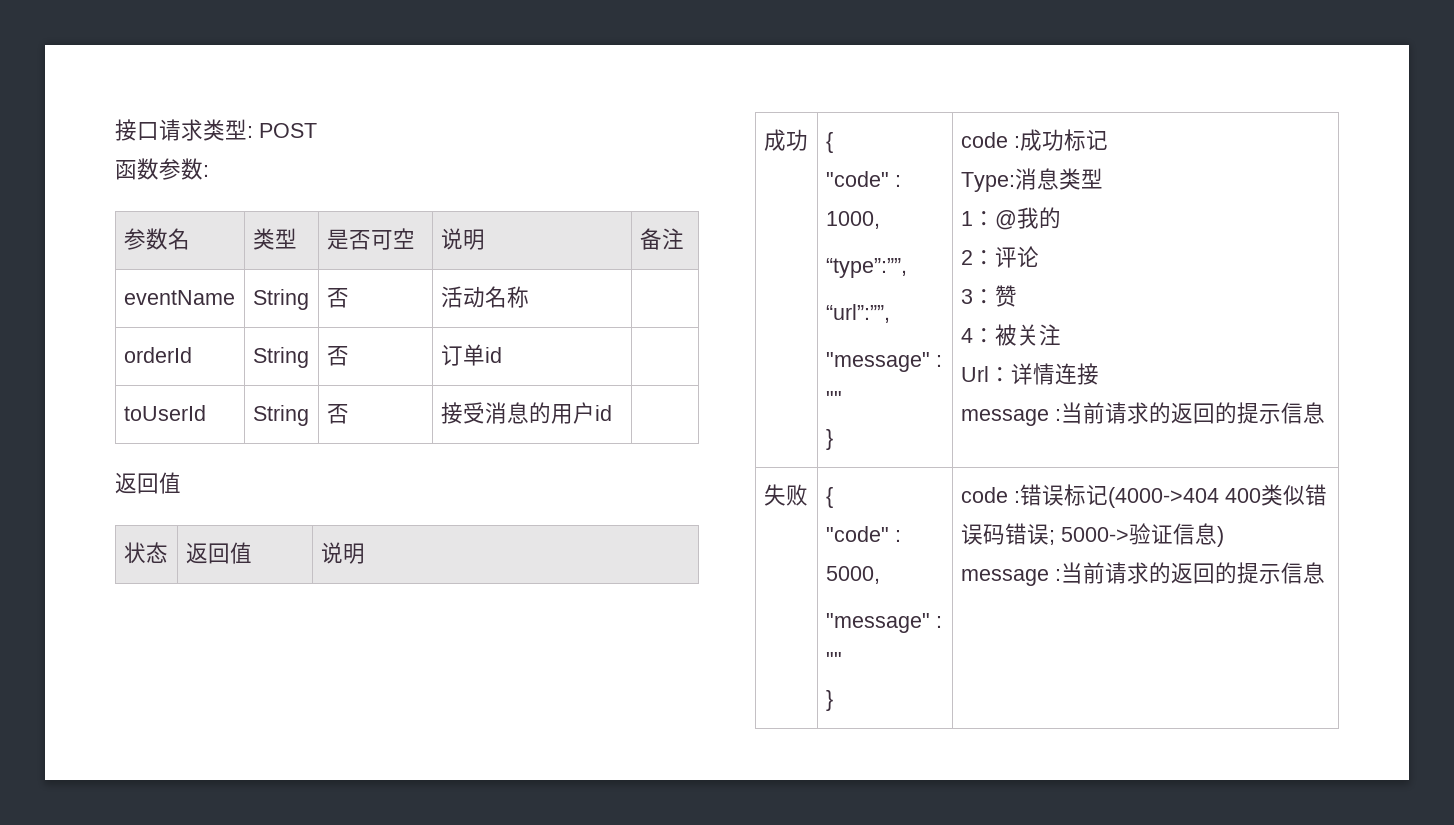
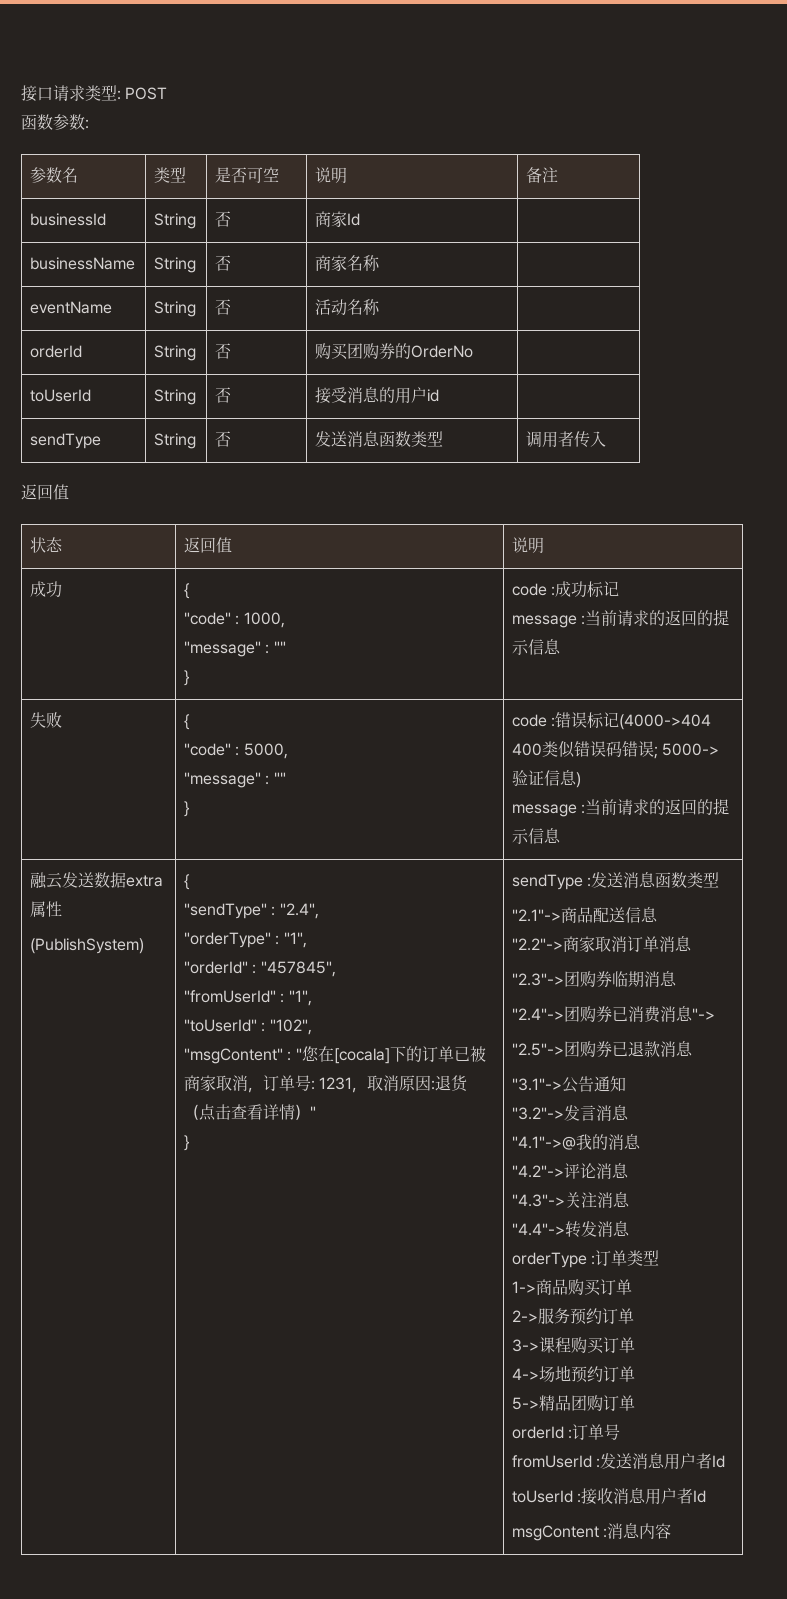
(684, 239) none -> [30,213,107,226] [154,213,197,229] [215,211,232,227] [315,211,361,228] [30,257,136,270] [154,257,197,273] [215,255,232,271] [315,255,381,272] // businessId | String | 否 | 商家Id | // businessName | String | 否 | 商家名称 |
[440,344,502,366] 订单id -> [315,343,474,360] 购买团购券的OrderNo
(612, 413) none -> [30,433,102,449] [154,433,197,449] [215,431,232,447] [315,431,444,447] [526,431,607,448] // sendType | String | 否 | 发送消息函数类型 | 调用者传入
[825,258,907,278] [825,304,890,323] // “type”:””, // “url”:””, -> (285, 620) none
[960,168,1103,192] [960,207,1061,230] [960,246,1039,268] [960,285,1017,307] [960,324,1061,346] [960,363,1099,385] // Type:消息类型 // 1：@我的 // 2：评论 // 3：赞 // 4：被关注 // Url：详情连接 -> (620, 588) none
(1325, 573) none -> [30,872,164,889] [30,901,63,917] [30,938,145,954] [184,874,191,890] [184,903,319,919] [184,932,307,948] [184,961,336,977] [184,990,312,1006] [184,1019,312,1035] [184,1046,486,1064] [184,1075,469,1093] [184,1104,317,1121] [184,1135,190,1151] [512,872,720,890] [512,907,659,924] [512,936,693,953] [512,971,678,988] [512,1006,716,1023] [512,1041,694,1058] [512,1076,627,1093] [512,1105,630,1121] [512,1134,642,1150] [512,1163,630,1179] [512,1192,631,1208] [512,1221,631,1238] [512,1250,660,1268] [512,1279,633,1296] [512,1308,635,1325] [512,1337,636,1354] [512,1365,636,1383] [512,1395,636,1412] [512,1424,621,1440] [512,1453,726,1470] [512,1488,707,1505] [512,1523,672,1541] // 融云发送数据extra属性 // (PublishSystem) | { // "sendType" : "2.4", // "orderType" : "1", // "orderId" : "457845", // "fromUserId" : "1", // "toUserId" : "102", // "msgContent" : "您在[cocala]下的订单已被商家取消，订单号: 1231，取消原因:退货（点击查看详情）" // } | sendType :发送消息函数类型 // "2.1"->商品配送信息 // "2.2"->商家取消订单消息 // "2.3"->团购券临期消息 // "2.4"->团购券已消费消息"-> // "2.5"->团购券已退款消息 // "3.1"->公告通知 // "3.2"->发言消息 // "4.1"->@我的消息 // "4.2"->评论消息 // "4.3"->关注消息 // "4.4"->转发消息 // orderType :订单类型 // 1->商品购买订单 // 2->服务预约订单 // 3->课程购买订单 // 4->场地预约订单 // 5->精品团购订单 // orderId :订单号 // fromUserId :发送消息用户者Id // toUserId :接收消息用户者Id // msgContent :消息内容

